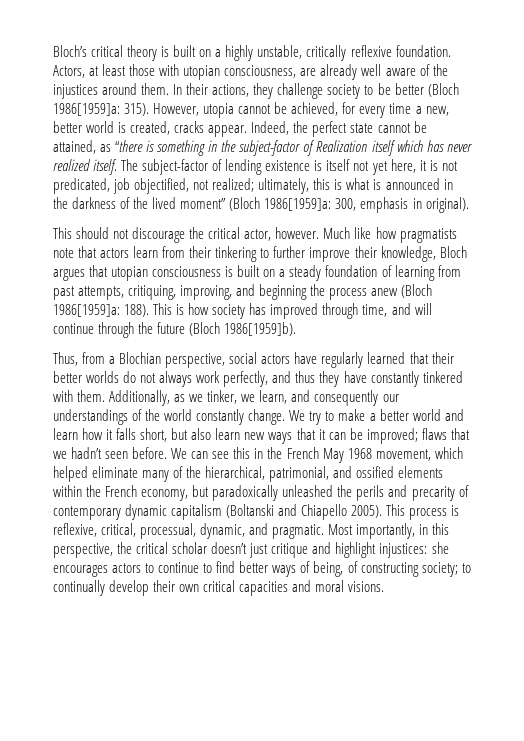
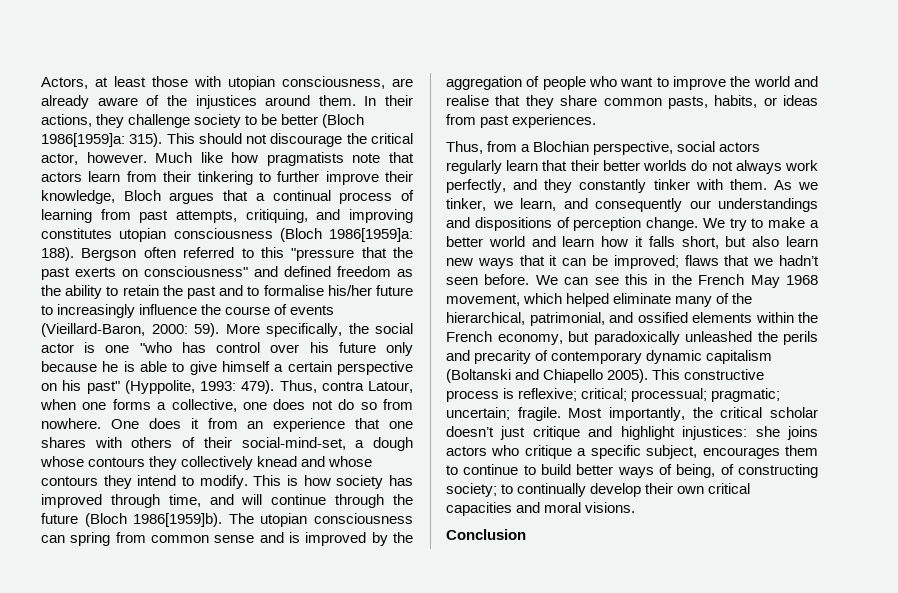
[53,45,451,61] Bloch’s critical theory is built on a highly unstable, critically reflexive foundation. -> (41, 83) none
[361,64,382,76] well -> (89, 102) none
[153,102,449,118] [53,121,427,137] [53,140,472,156] [53,159,458,175] [53,178,453,194] [53,197,469,213] However, utopia cannot be achieved, for every time a new, better world is created, cracks appear. Indeed, the perfect state cannot be attained, as “there is something in the subject-factor of Realization itself which has never realized itself. The subject-factor of lending existence is itself not yet here, it is not predicated, job objectified, not realized; ultimately, this is what is announced in the darkness of the lived moment” (Bloch 1986[1959]a: 300, emphasis in original). // -> (163, 140) none
[111,265,378,281] utopian consciousness is built on a steady foundation -> [255,190,393,204] a continual process
[180,284,433,300] [53,304,150,317] improving, and beginning the process anew (Bloch 1986[1959]a: 188). -> [316,209,413,223] [41,228,413,242] [41,247,413,261] [41,266,413,280] [41,285,413,299] [41,304,335,318] [41,323,413,337] [41,342,414,356] [41,361,414,375] [41,380,413,394] [40,399,413,412] [41,418,413,432] [41,437,414,451] [40,456,373,470] [41,475,248,489] and improving constitutes utopian consciousness (Bloch 1986[1959]a: 188). Bergson often referred to this "pressure that the past exerts on consciousness" and defined freedom as the ability to retain the past and to formalise his/her future to increasingly influence the course of events (Vieillard-Baron, 2000: 59). More specifically, the social actor is one "who has control over his future only because he is able to give himself a certain perspective on his past" (Hyppolite, 1993: 479). Thus, contra Latour, when one forms a collective, one does not do so from nowhere. One does it from an experience that one shares with others of their social-mind-set, a dough whose contours they collectively knead and whose contours they intend to modify.
(297, 329) none -> [228,513,413,527] [41,532,413,546] [446,76,818,90] [446,95,818,109] [446,114,597,128] The utopian consciousness can spring from common sense and is improved by the aggregation of people who want to improve the world and realise that they share common pasts, habits, or ideas from past experiences.
[294,352,406,368] have regularly learned -> [446,160,539,174] regularly learn
[295,371,463,387] [53,390,186,406] thus they have constantly tinkered with them. Additionally, as -> [544,179,792,193] they constantly tinker with them. As
[132,409,245,425] of the world constantly -> [446,217,642,231] and dispositions of perception
(406, 510) none -> [684,369,765,380] constructive
[53,523,450,539] [53,543,113,558] reflexive, critical, processual, dynamic, and pragmatic. Most importantly, in this perspective, -> [518,388,781,402] [446,407,685,421] reflexive; critical; processual; pragmatic; uncertain; fragile. Most importantly,
[53,563,142,577] encourages actors -> [787,426,819,440] [446,445,818,459] joins actors who critique a specific subject, encourages them
[216,561,236,573] find -> [541,464,571,475] build
(385, 586) none -> [446,529,526,540] // Conclusion

